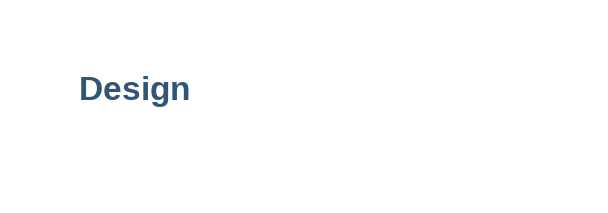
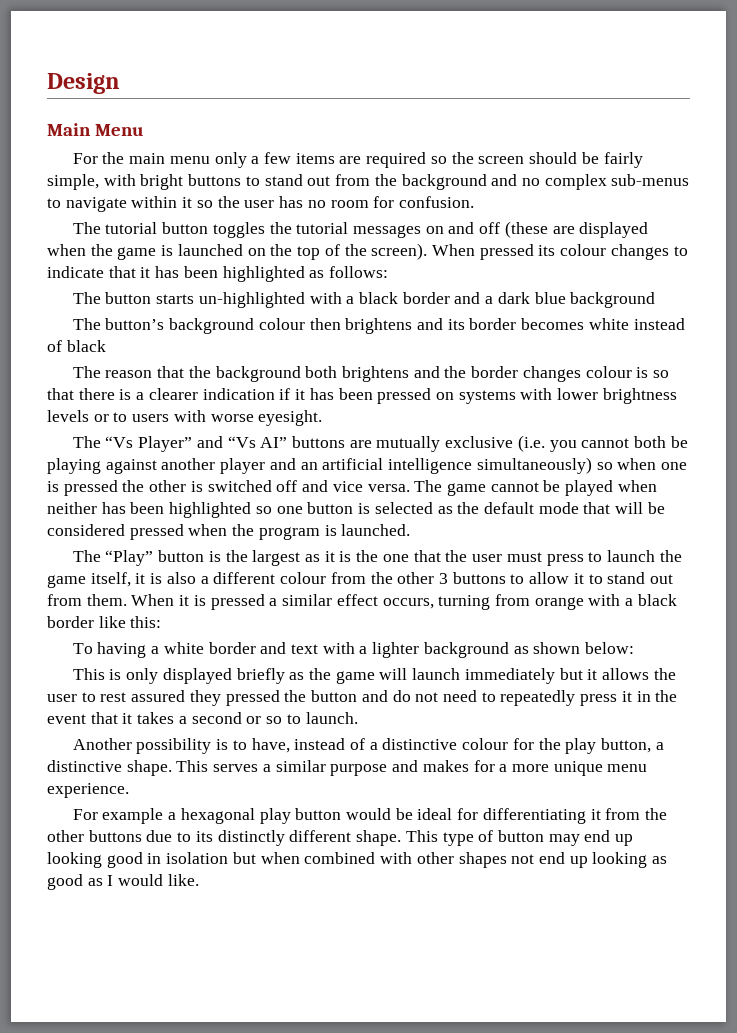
(190, 91) none -> [47,123,144,136] [72,152,643,168] [47,174,690,190] [47,196,474,212] [72,221,649,238] [47,243,688,260] [47,266,389,282] [72,292,656,308] [72,318,685,334] [47,340,106,352] [72,366,670,382] [47,388,677,404] [47,410,323,426] [72,435,688,452] [47,457,687,474] [47,480,657,496] [47,502,665,518] [47,524,411,540] [72,550,682,566] [47,572,674,588] [47,594,677,610] [47,616,162,628] [72,642,635,658] [72,668,676,684] [47,690,678,706] [47,712,358,724] [72,738,664,754] [47,760,648,776] [47,783,129,798] [72,808,668,824] [47,830,634,846] [47,852,668,868] [47,874,199,890] // Main Menu // For the main menu only a few items are required so the screen should be fairly simple, with bright buttons to stand out from the background and no complex sub-menus to navigate within it so the user has no room for confusion. // The tutorial button toggles the tutorial messages on and off (these are displayed when the game is launched on the top of the screen). When pressed its colour changes to indicate that it has been highlighted as follows: // The button starts un-highlighted with a black border and a dark blue background // The button’s background colour then brightens and its border becomes white instead of black // The reason that the background both brightens and the border changes colour is so that there is a clearer indication if it has been pressed on systems with lower brightness levels or to users with worse eyesight. // The “Vs Player” and “Vs AI” buttons are mutually exclusive (i.e. you cannot both be playing against another player and an artificial intelligence simultaneously) so when one is pressed the other is switched off and vice versa. The game cannot be played when neither has been highlighted so one button is selected as the default mode that will be considered pressed when the program is launched. // The “Play” button is the largest as it is the one that the user must press to launch the game itself, it is also a different colour from the other 3 buttons to allow it to stand out from them. When it is pressed a similar effect occurs, turning from orange with a black border like this: // To having a white border and text with a lighter background as shown below: // This is only displayed briefly as the game will launch immediately but it allows the user to rest assured they pressed the button and do not need to repeatedly press it in the event that it takes a second or so to launch. // Another possibility is to have, instead of a distinctive colour for the play button, a distinctive shape. This serves a similar purpose and makes for a more unique menu experience. // For example a hexagonal play button would be ideal for differentiating it from the other buttons due to its distinctly different shape. This type of button may end up looking good in isolation but when combined with other shapes not end up looking as good as I would like.

